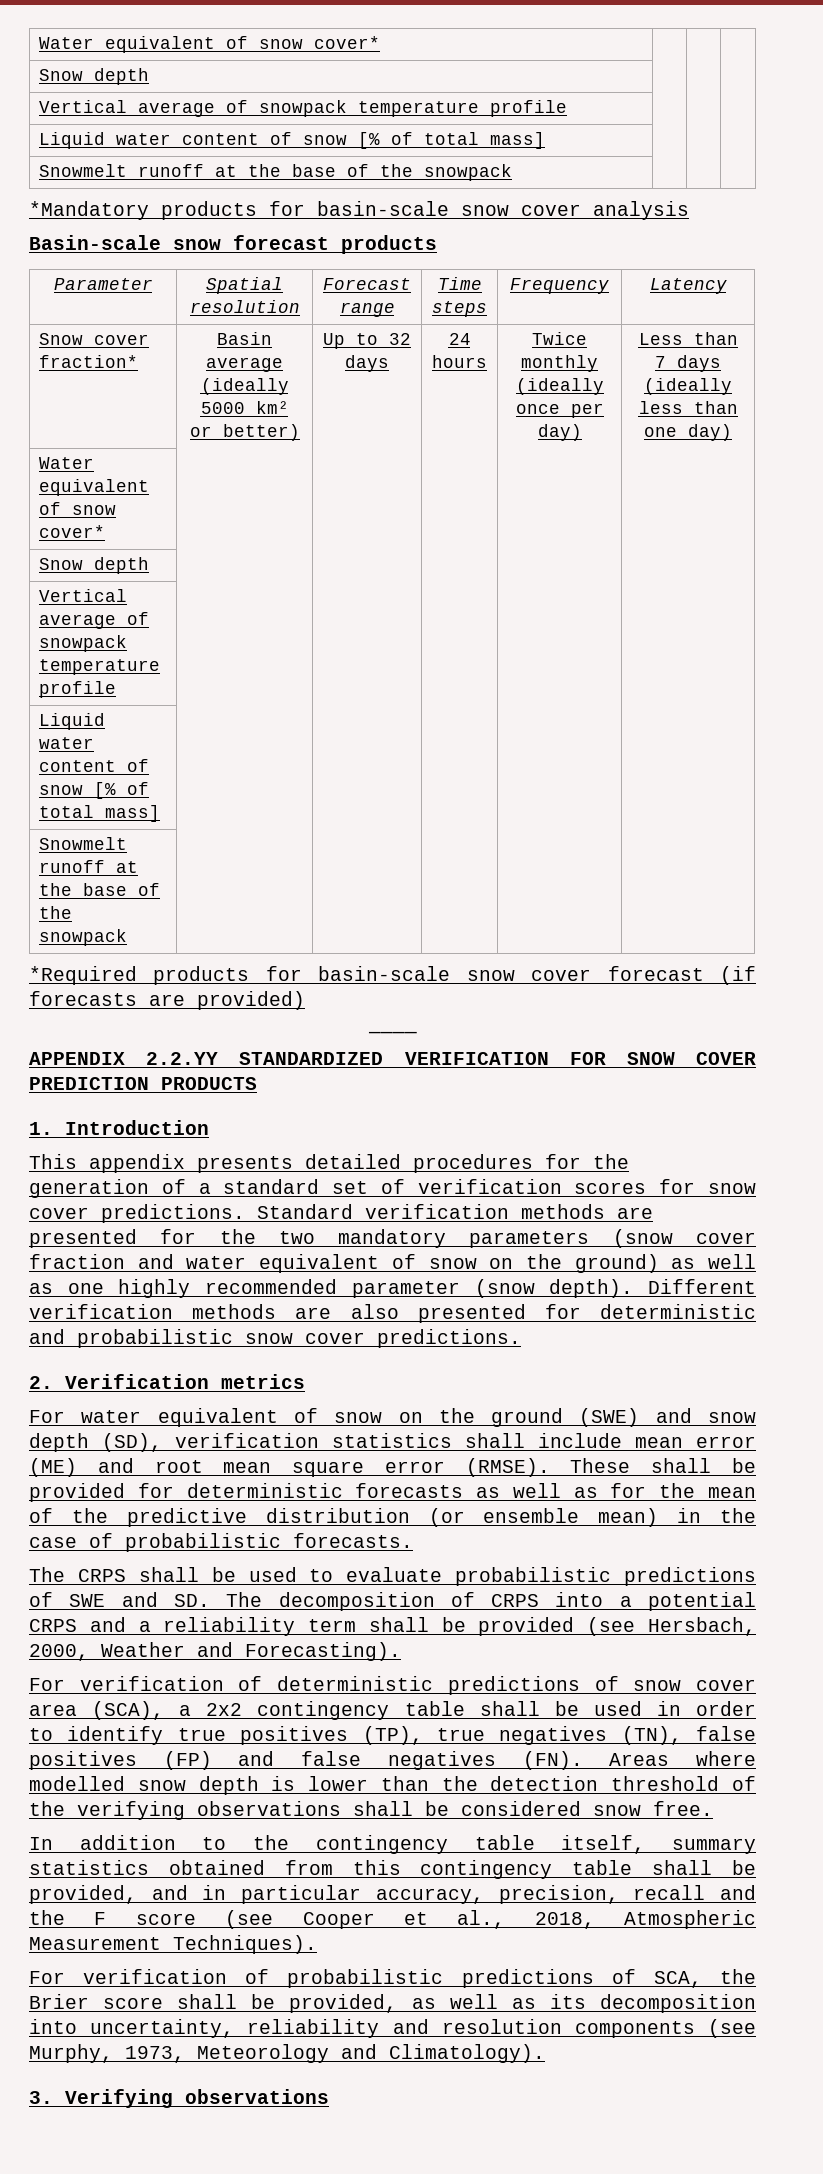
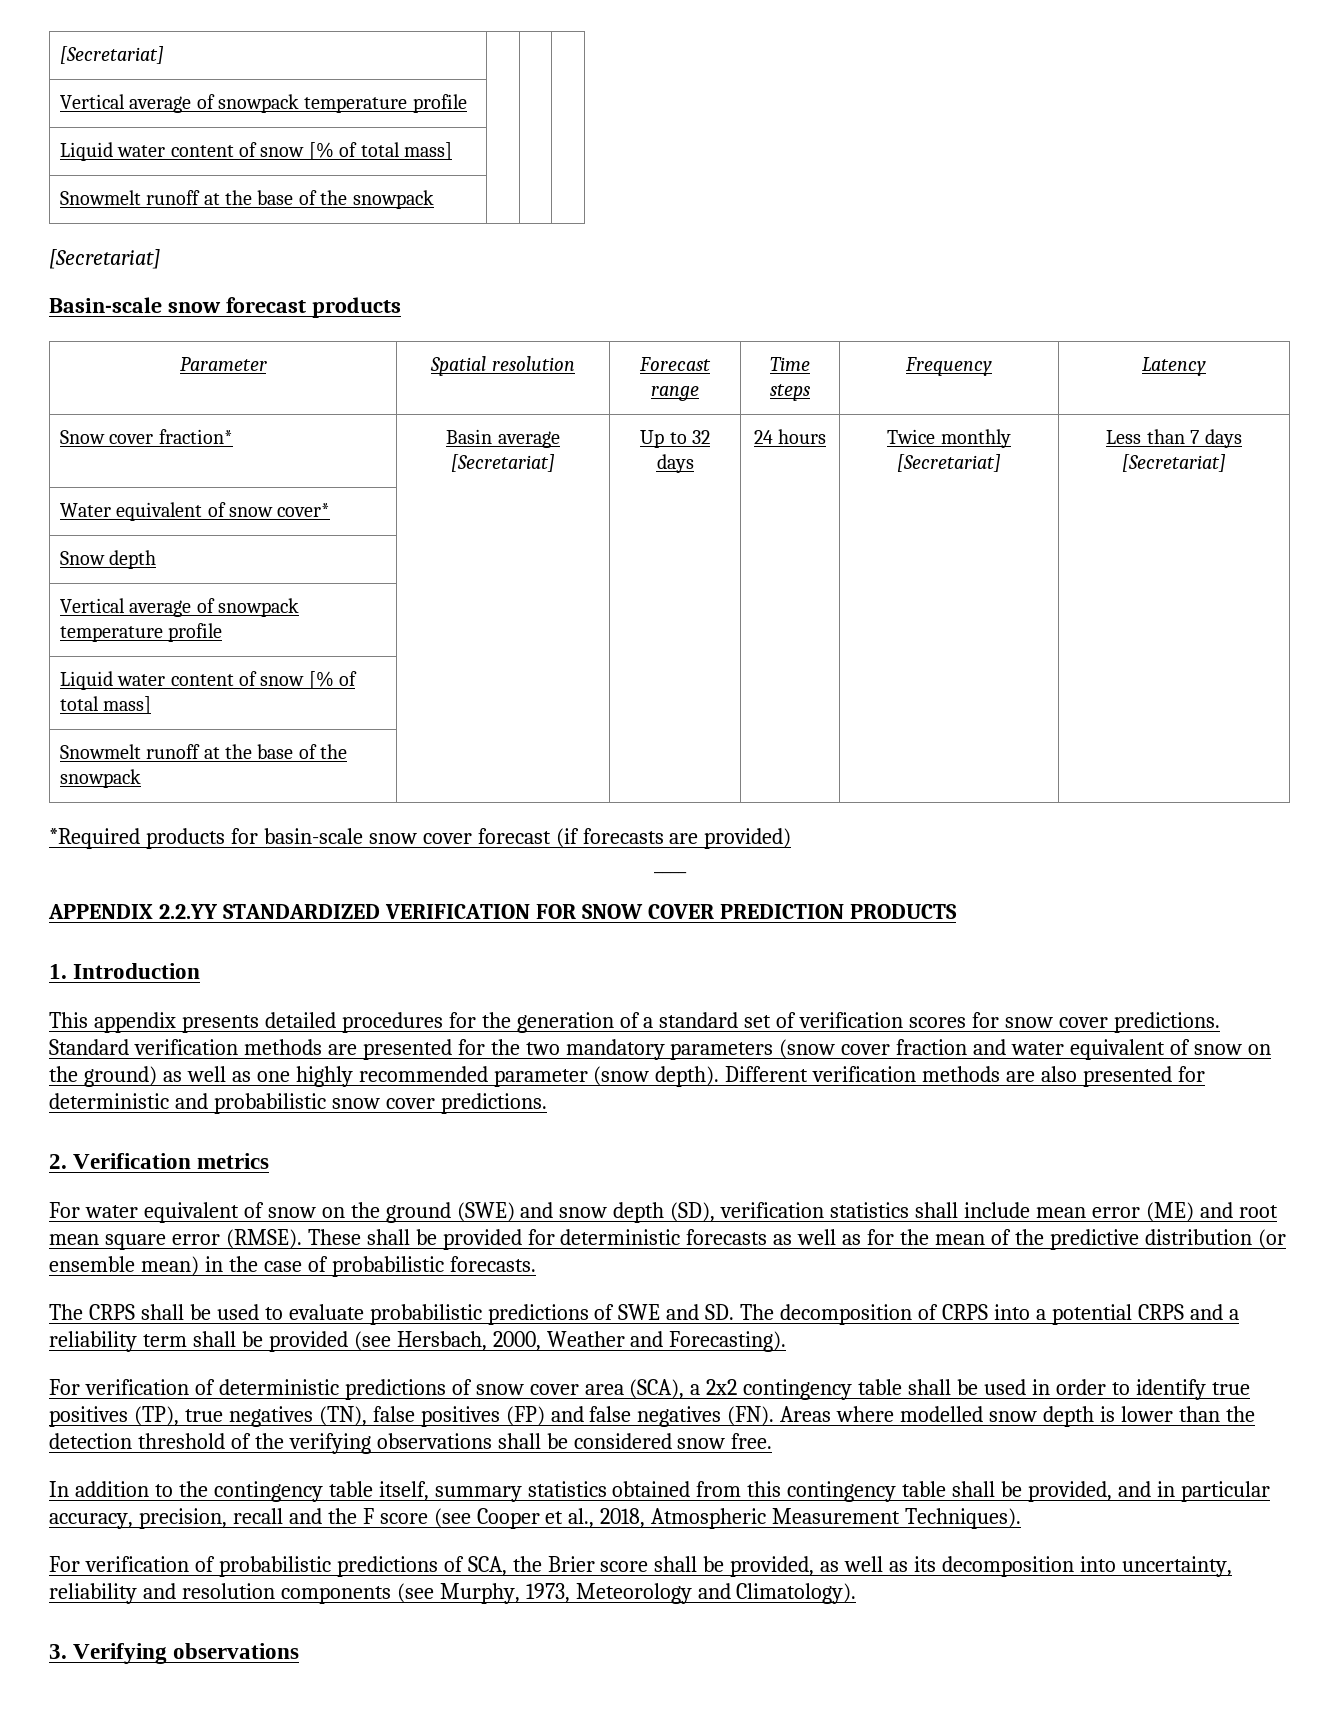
[38,36,380,53] [38,68,149,85] Water equivalent of snow cover* | | | // Snow depth -> [59,46,164,64] [Secretariat]
[29,201,689,220] *Mandatory products for basin-scale snow cover analysis -> [49,249,160,269] [Secretariat]
[200,378,289,395] [200,401,289,414] [189,424,300,441] (ideally 5000 km² or better) -> [451,454,555,472] [Secretariat]
[515,378,604,395] [515,403,604,418] [537,424,582,441] (ideally once per day) -> [897,454,1001,472] [Secretariat]
[644,378,732,395] [638,401,738,414] [644,424,732,441] (ideally less than one day) -> [1122,454,1226,472] [Secretariat]

